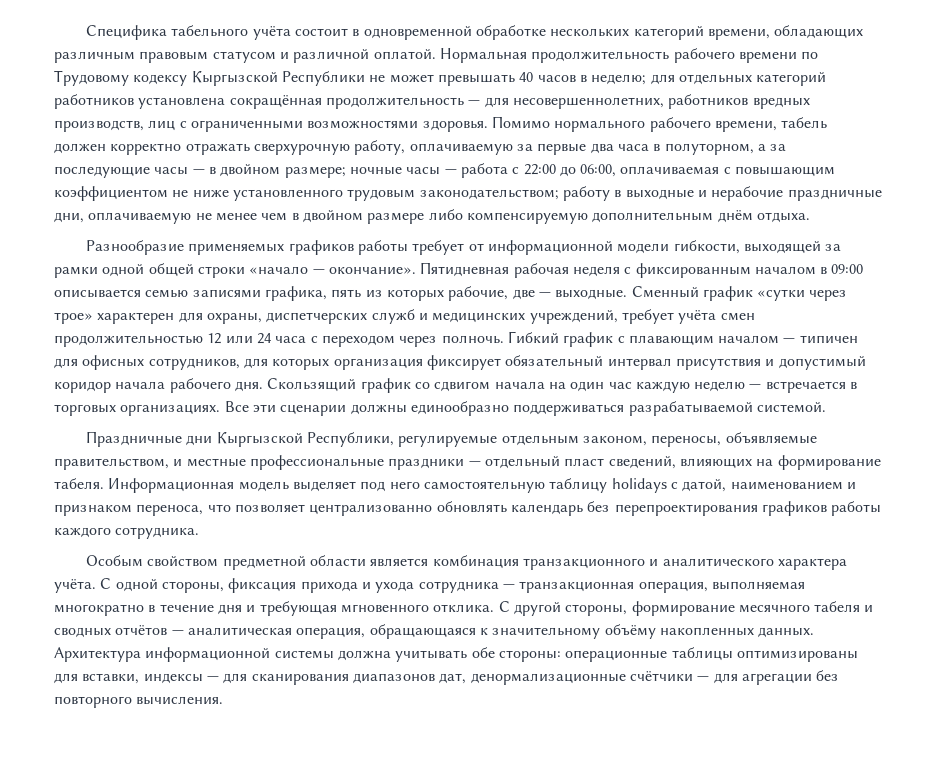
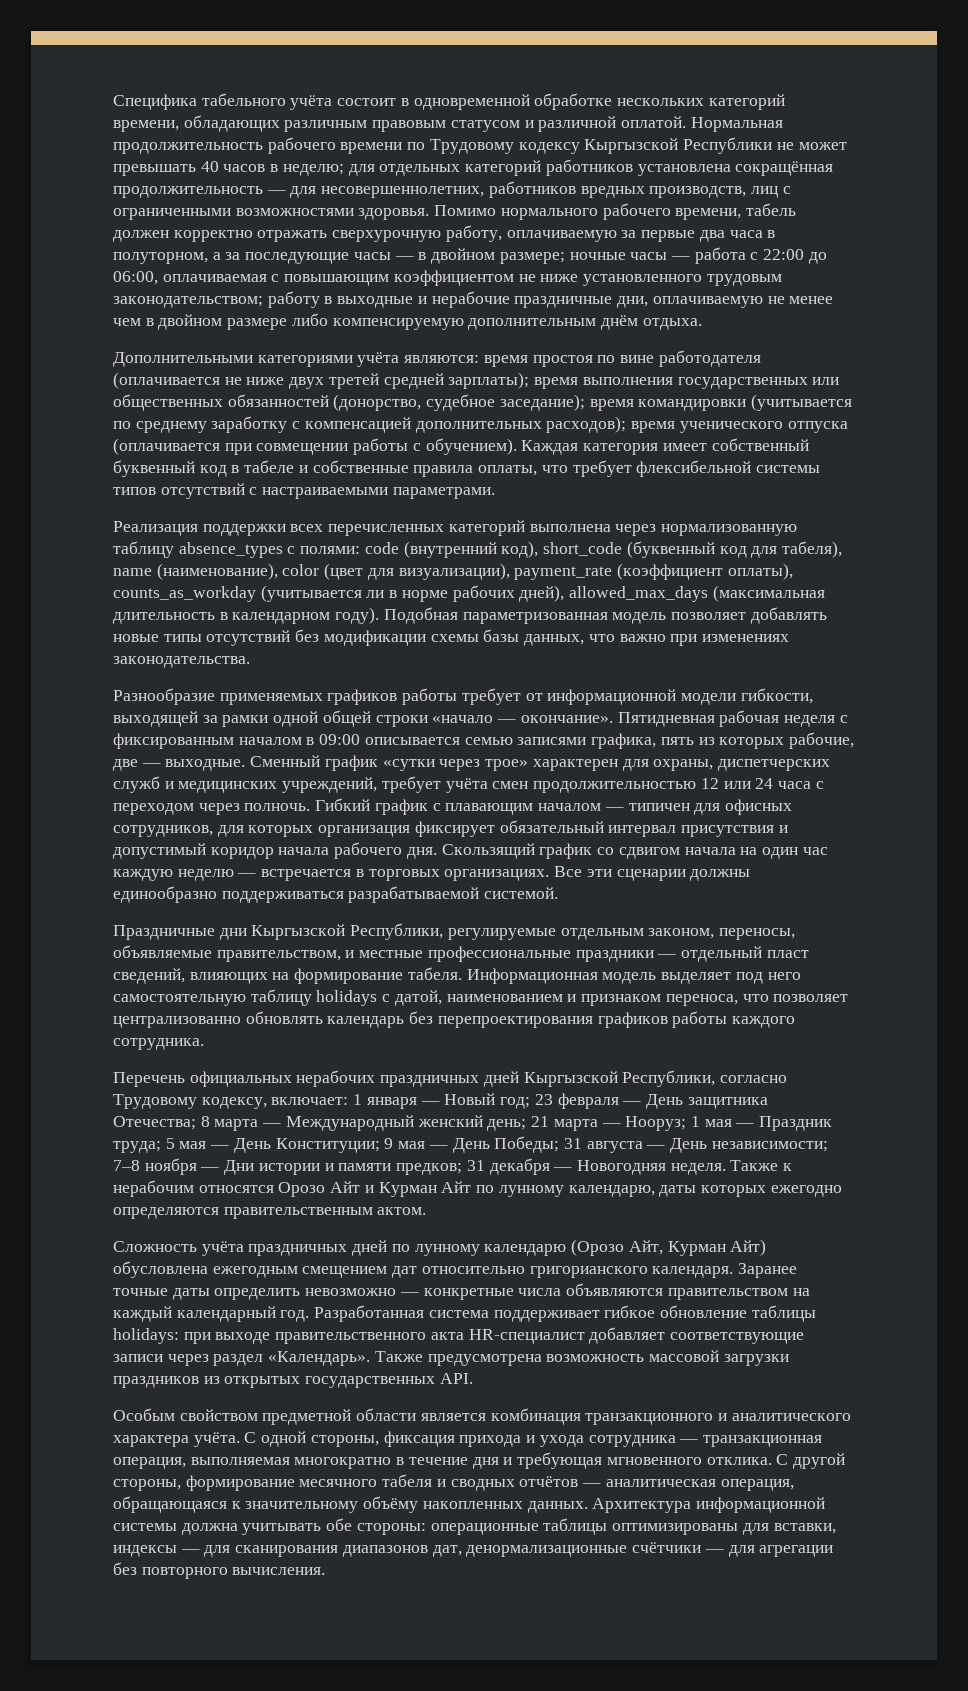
(810, 217) none -> [113,350,761,367] [113,372,840,389] [113,394,853,411] [113,416,848,433] [113,438,809,455] [113,460,820,477] [113,483,495,499] [113,520,798,536] [113,541,842,558] [113,563,793,580] [113,585,825,602] [113,607,827,624] [113,629,789,646] [113,656,250,668] // Дополнительными категориями учёта являются: время простоя по вине работодателя (оплачивается не ниже двух третей средней зарплаты); время выполнения государственных или общественных обязанностей (донорство, судебное заседание); время командировки (учитывается по среднему заработку с компенсацией дополнительных расходов); время ученического отпуска (оплачивается при совмещении работы с обучением). Каждая категория имеет собственный буквенный код в табеле и собственные правила оплаты, что требует флексибельной системы типов отсутствий с настраиваемыми параметрами. // Реализация поддержки всех перечисленных категорий выполнена через нормализованную таблицу absence_types с полями: code (внутренний код), short_code (буквенный код для табеля), name (наименование), color (цвет для визуализации), payment_rate (коэффициент оплаты), counts_as_workday (учитывается ли в норме рабочих дней), allowed_max_days (максимальная длительность в календарном году). Подобная параметризованная модель позволяет добавлять новые типы отсутствий без модификации схемы базы данных, что важно при изменениях законодательства.
(200, 533) none -> [113,1070,788,1087] [113,1093,768,1109] [113,1115,833,1131] [113,1136,828,1153] [113,1158,793,1175] [113,1180,842,1197] [113,1207,427,1219] [113,1239,767,1256] [113,1261,798,1278] [113,1283,810,1300] [113,1305,816,1322] [113,1327,805,1344] [113,1350,789,1366] [113,1373,473,1388] // Перечень официальных нерабочих праздничных дней Кыргызской Республики, согласно Трудовому кодексу, включает: 1 января — Новый год; 23 февраля — День защитника Отечества; 8 марта — Международный женский день; 21 марта — Нооруз; 1 мая — Праздник труда; 5 мая — День Конституции; 9 мая — День Победы; 31 августа — День независимости; 7–8 ноября — Дни истории и памяти предков; 31 декабря — Новогодняя неделя. Также к нерабочим относятся Орозо Айт и Курман Айт по лунному календарю, даты которых ежегодно определяются правительственным актом. // Сложность учёта праздничных дней по лунному календарю (Орозо Айт, Курман Айт) обусловлена ежегодным смещением дат относительно григорианского календаря. Заранее точные даты определить невозможно — конкретные числа объявляются правительством на каждый календарный год. Разработанная система поддерживает гибкое обновление таблицы holidays: при выходе правительственного акта HR-специалист добавляет соответствующие записи через раздел «Календарь». Также предусмотрена возможность массовой загрузки праздников из открытых государственных API.

